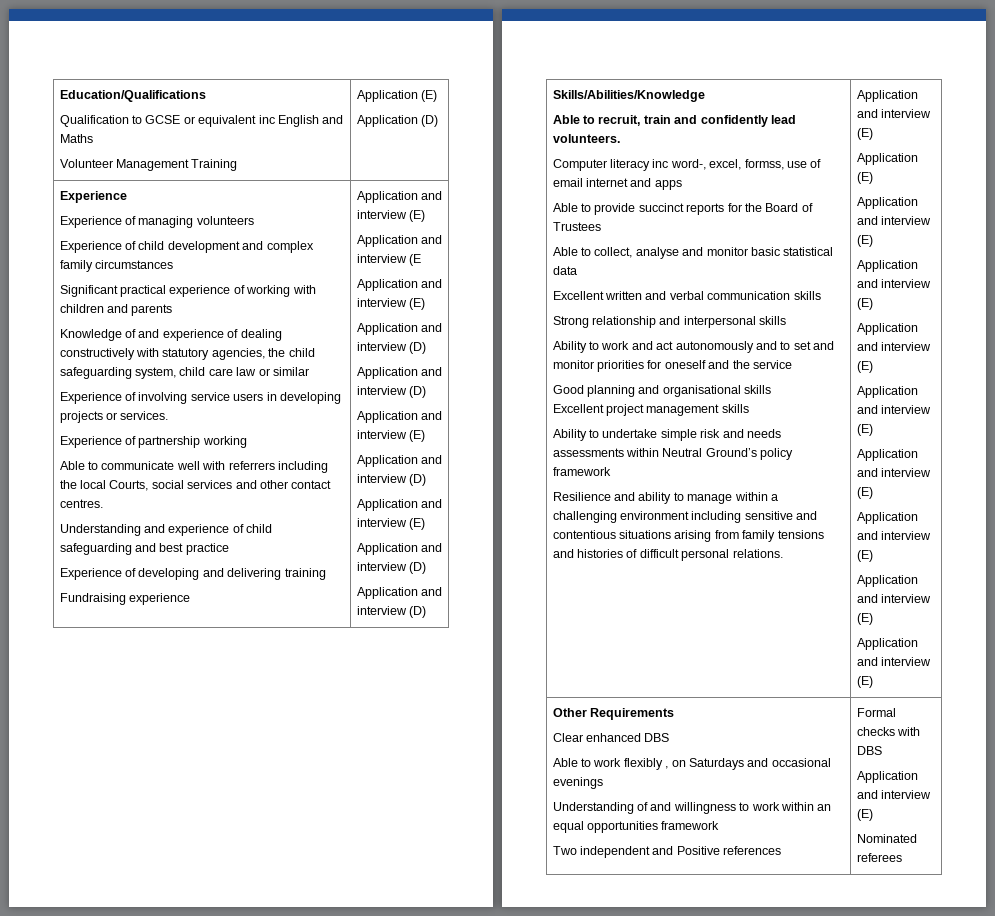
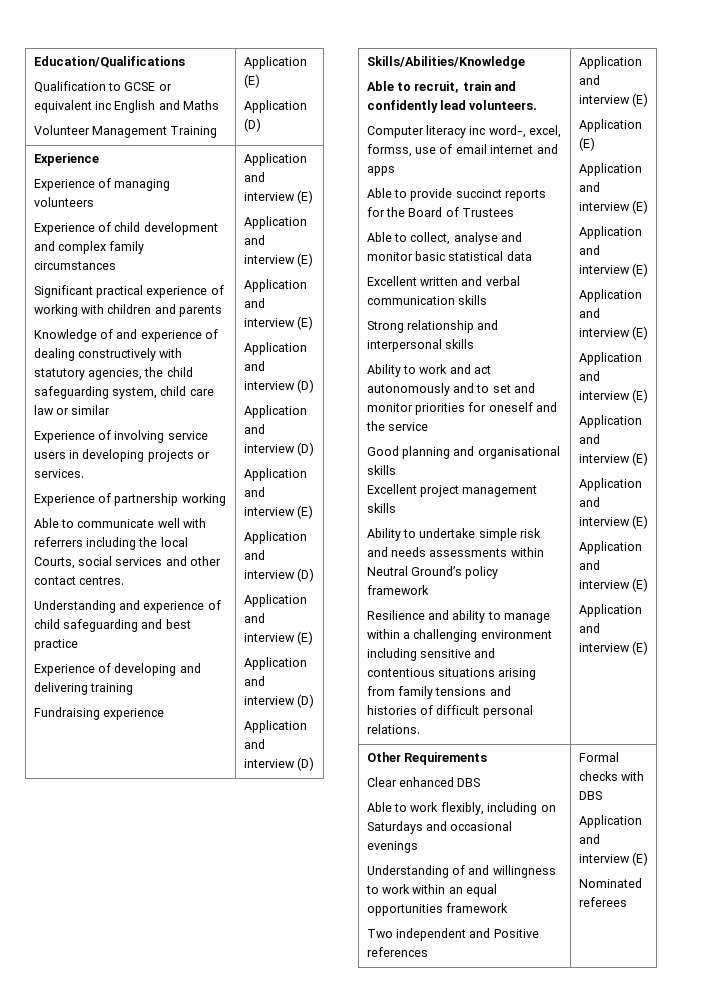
[409,254,422,266] (E -> [297,253,314,267] (E)
[623,758,669,770] flexibly , -> [440,802,538,815] flexibly, including

